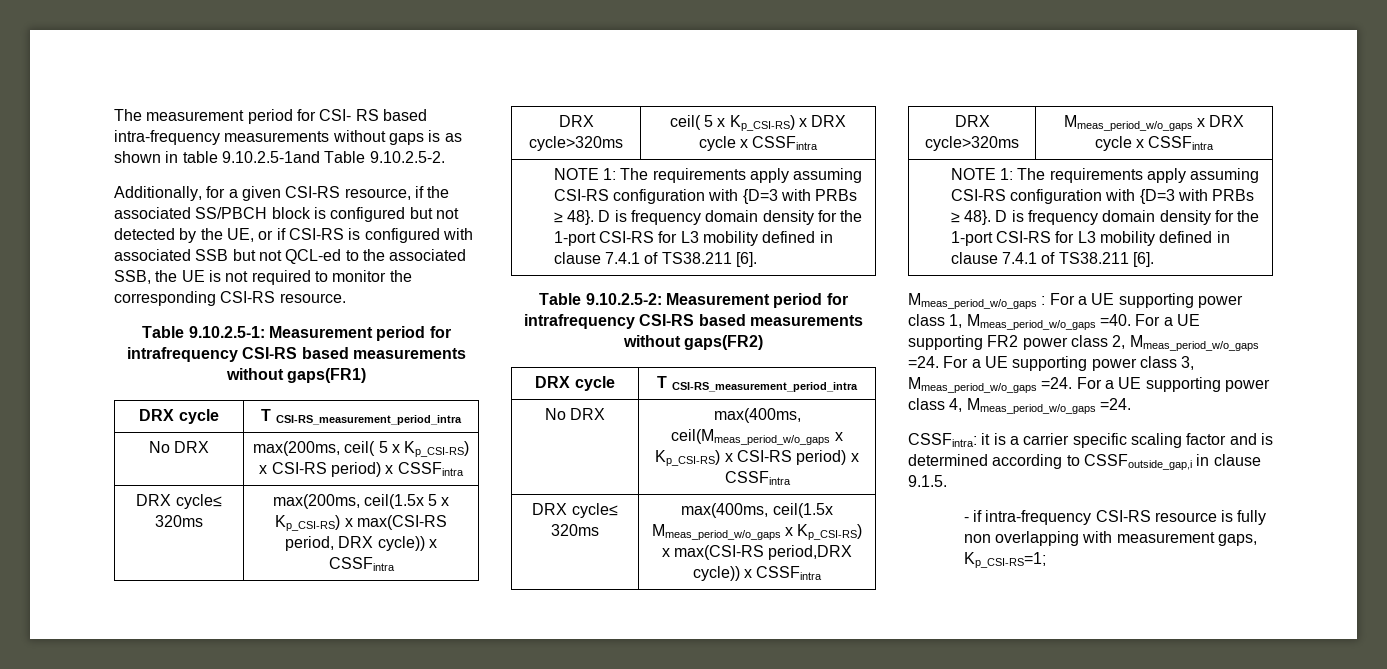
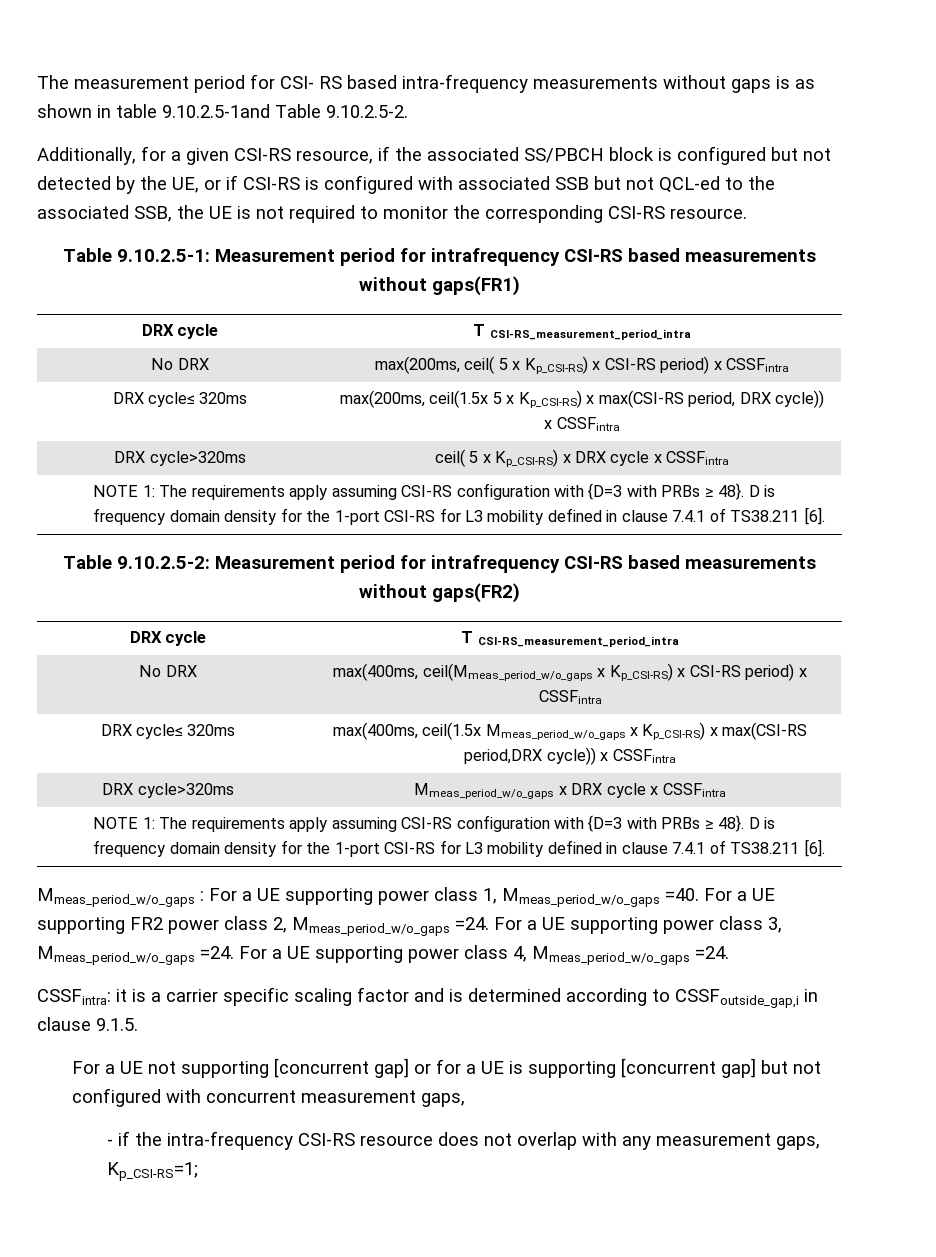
(947, 481) none -> [72,1058,822,1078] [72,1088,466,1107] // For a UE not supporting [concurrent gap] or for a UE is supporting [concurrent gap] but not configured with concurrent measurement gaps,
(982, 516) none -> [135,1132,163,1146] the
[1221,510,1267,525] [963,531,1113,546] is fully non overlapping with -> [438,1132,652,1150] does not overlap with any

